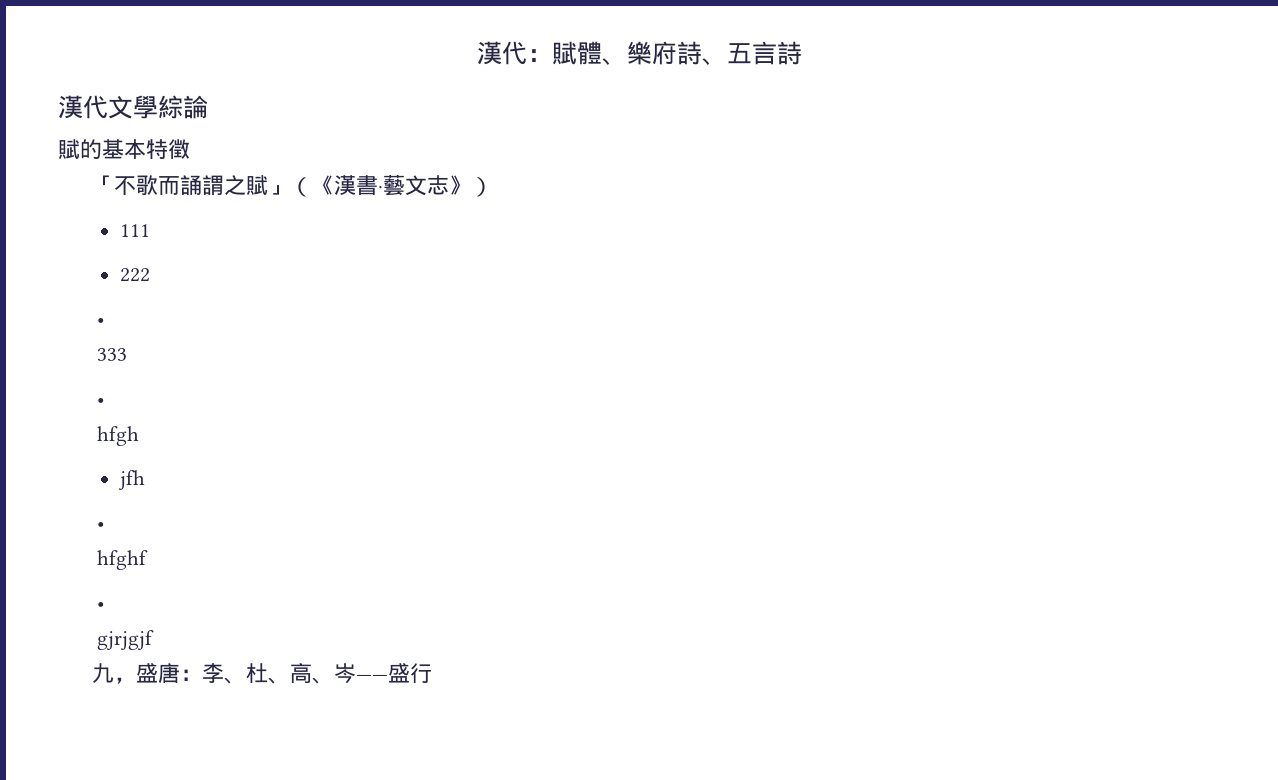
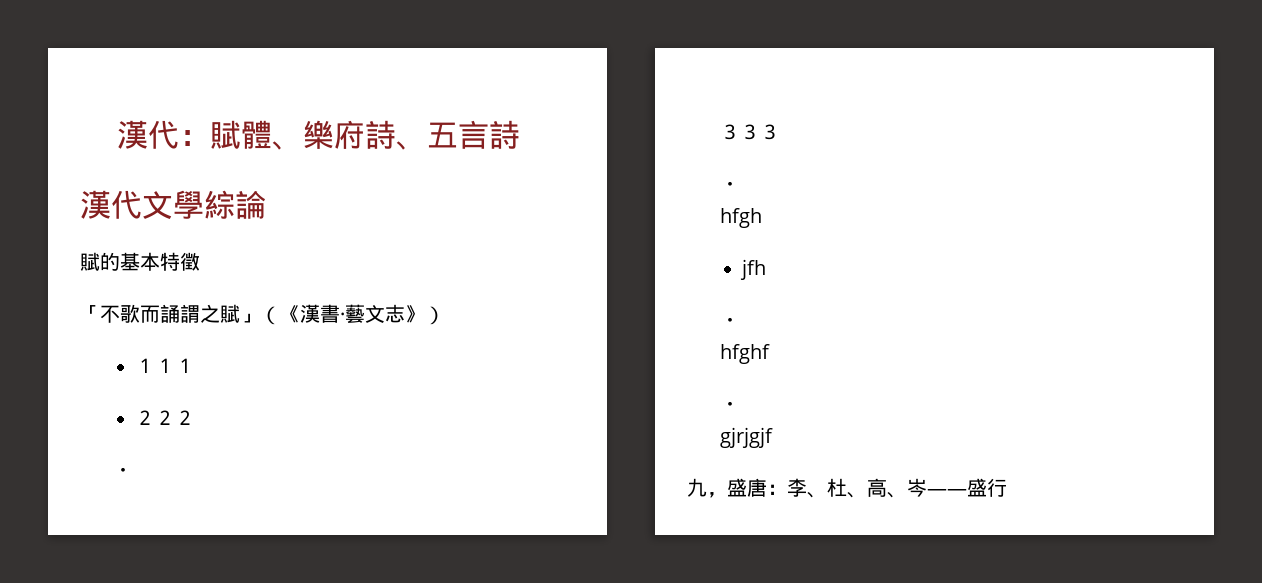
[120,224,151,237] [120,268,151,282] [96,318,105,325] [96,348,127,361] [96,398,105,405] 111 // 222 // • // 333 // • -> [134,358,195,373] [134,410,195,425] [112,467,133,477] [719,124,780,140] [719,181,740,191] １１１ // ２２２ // ・ // ３３３ // ・
[96,522,105,529] • -> [719,317,740,327] ・
[96,602,105,609] • -> [719,401,740,411] ・

